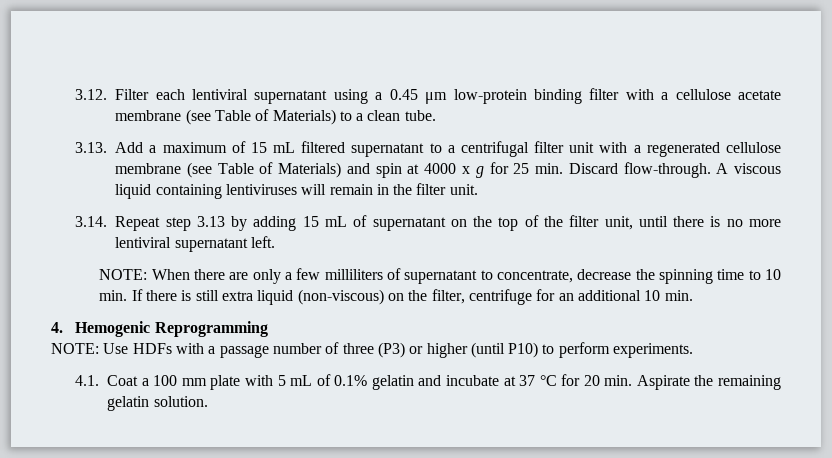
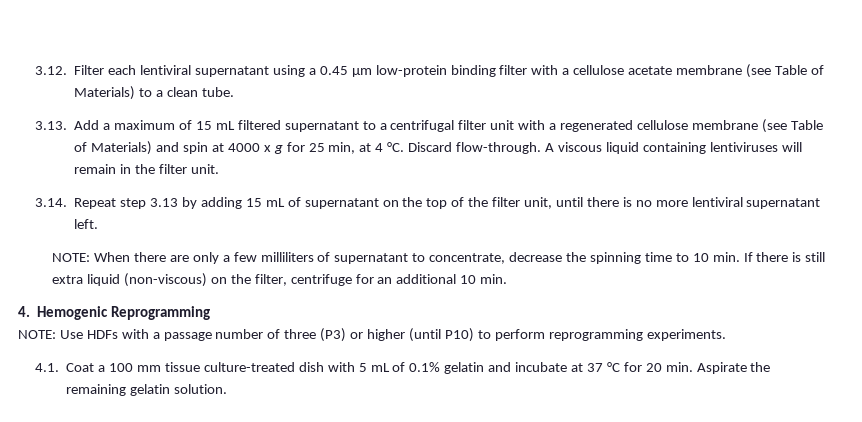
[534,163,563,174] min. -> [328,142,405,154] min, at 4 °C.
(610, 350) none -> [548,329,643,341] reprogramming
[210,375,241,390] plate -> [164,362,324,372] tissue culture-treated dish

